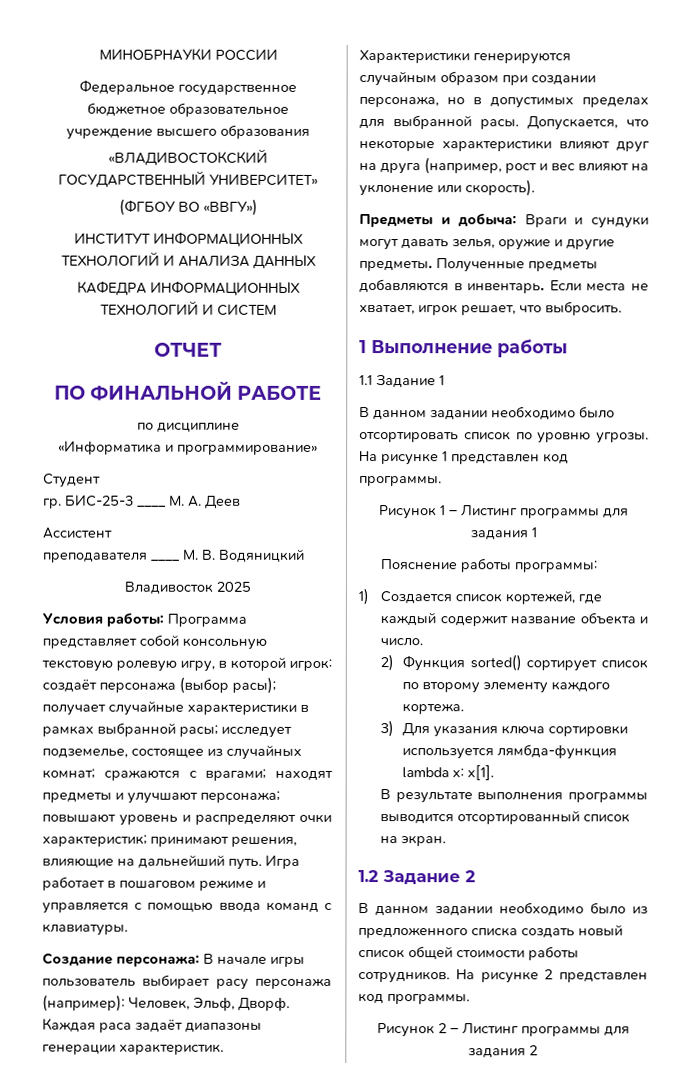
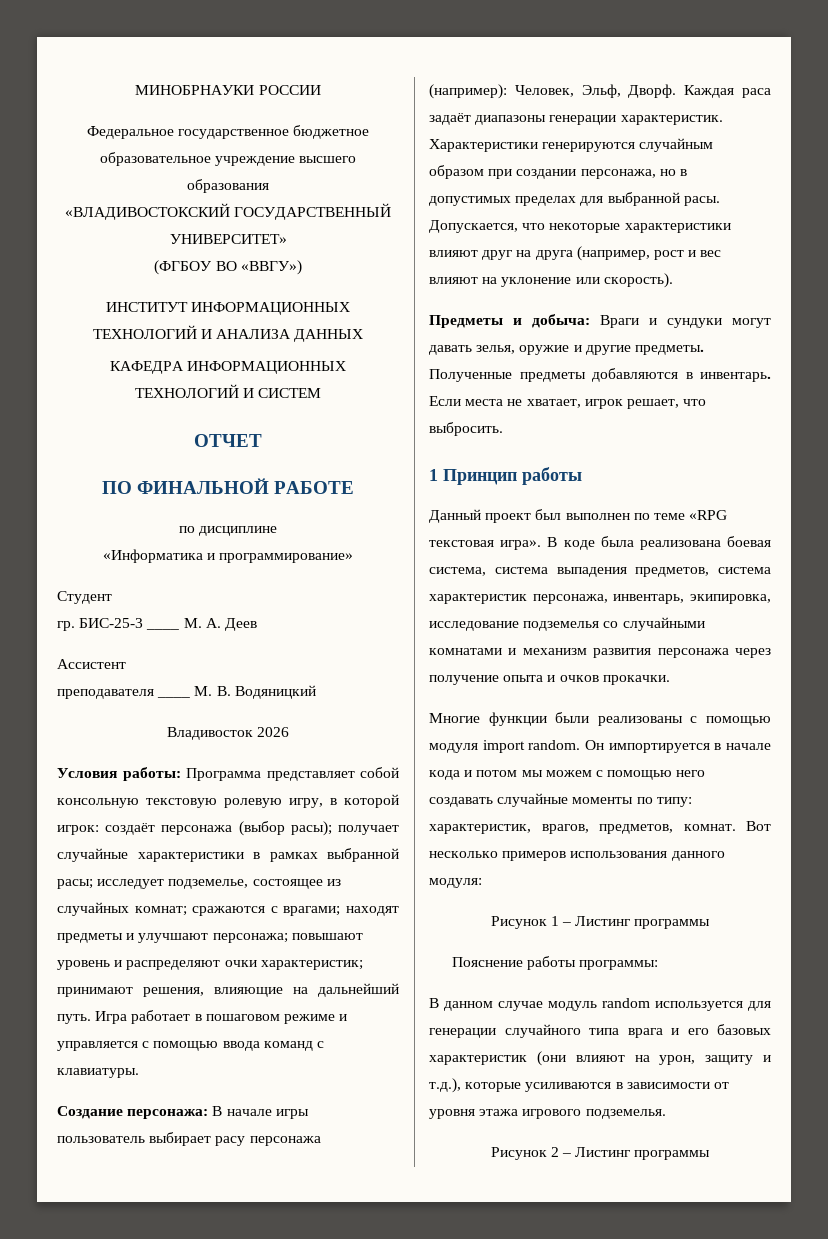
[215,581,251,592] 2025 -> [257,727,290,737] 2026
[371,340,493,354] Выполнение -> [443,469,517,485] Принцип
[359,374,445,388] [359,406,615,420] [359,431,649,444] [359,451,569,466] [359,476,442,487] 1.1 Задание 1 // В данном задании необходимо было отсортировать список по уровню угрозы. На рисунке 1 представлен код программы. -> [429,509,728,523] [429,536,771,550] [429,567,771,577] [429,594,771,604] [429,617,705,631] [429,648,771,658] [429,675,670,685] [429,712,771,726] [429,740,771,753] [429,770,706,780] [429,793,692,807] [429,821,771,834] [429,851,725,861] [429,878,482,888] Данный проект был выполнен по теме «RPG текстовая игра». В коде была реализована боевая система, система выпадения предметов, система характеристик персонажа, инвентарь, экипировка, исследование подземелья со случайными комнатами и механизм развития персонажа через получение опыта и очков прокачки. // Многие функции были реализованы с помощью модуля import random. Он импортируется в начале кода и потом мы можем с помощью него создавать случайные моменты по типу: характеристик, врагов, предметов, комнат. Вот несколько примеров использования данного модуля:
[603,508,629,518] [470,527,538,540] для задания 1 -> (711, 924) none
[358,588,603,606] [380,612,648,627] [380,638,424,647] [380,654,648,672] [402,681,611,694] [402,703,465,715] [380,720,629,738] [402,744,618,760] [402,765,495,781] [380,789,648,804] [380,810,631,825] [380,835,447,847] [358,870,476,885] [358,902,648,916] [358,924,623,939] [358,946,579,961] [358,969,648,984] [358,993,470,1005] 1) Создается список кортежей, где каждый содержит название объекта и число. // 2) Функция sorted() сортирует список по второму элементу каждого кортежа. // 3) Для указания ключа сортировки используется лямбда-функция lambda x: x[1]. // В результате выполнения программы выводится отсортированный список на экран. // 1.2 Задание 2 // В данном задании необходимо было из предложенного списка создать новый список общей стоимости работы сотрудников. На рисунке 2 представлен код программы. -> [429,998,771,1011] [429,1024,771,1038] [429,1051,771,1066] [429,1078,729,1093] [429,1109,666,1119] В данном случае модуль random используется для генерации случайного типа врага и его базовых характеристик (они влияют на урон, защиту и т.д.), которые усиливаются в зависимости от уровня этажа игрового подземелья.
[603,1026,630,1036] [468,1045,538,1058] для задания 2 -> (711, 1155) none

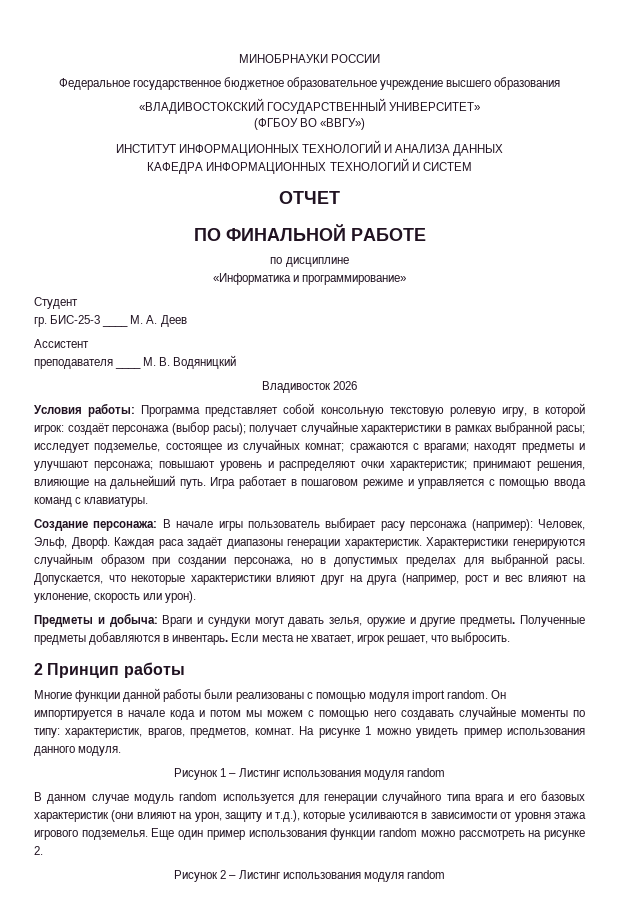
[501,273,673,288] уклонение или скорость). -> [34,591,197,603] уклонение, скорость или урон).
[429,469,438,481] 1 -> [34,663,43,675] 2
[429,509,728,523] [429,536,771,550] [429,567,771,577] [429,594,771,604] [429,617,705,631] [429,648,771,658] [429,675,670,685] // Данный проект был выполнен по теме «RPG текстовая игра». В коде была реализована боевая система, система выпадения предметов, система характеристик персонажа, инвентарь, экипировка, исследование подземелья со случайными комнатами и механизм развития персонажа через получение опыта и очков прокачки. -> (185, 670) none
(547, 719) none -> [123,688,202,702] данной работы
[746,821,771,831] [429,851,567,861] Вот несколько примеров -> [299,726,502,738] На рисунке 1 можно увидеть пример
[429,878,482,888] модуля: -> [78,746,122,756] модуля.
[634,919,711,929] [451,956,659,970] программы // Пояснение работы программы: -> [282,768,445,780] использования модуля random
(666, 1114) none -> [151,828,586,840] [34,846,43,855] Еще один пример использования функции random можно рассмотреть на рисунке 2.
[634,1150,711,1160] программы -> [282,870,445,882] использования модуля random

